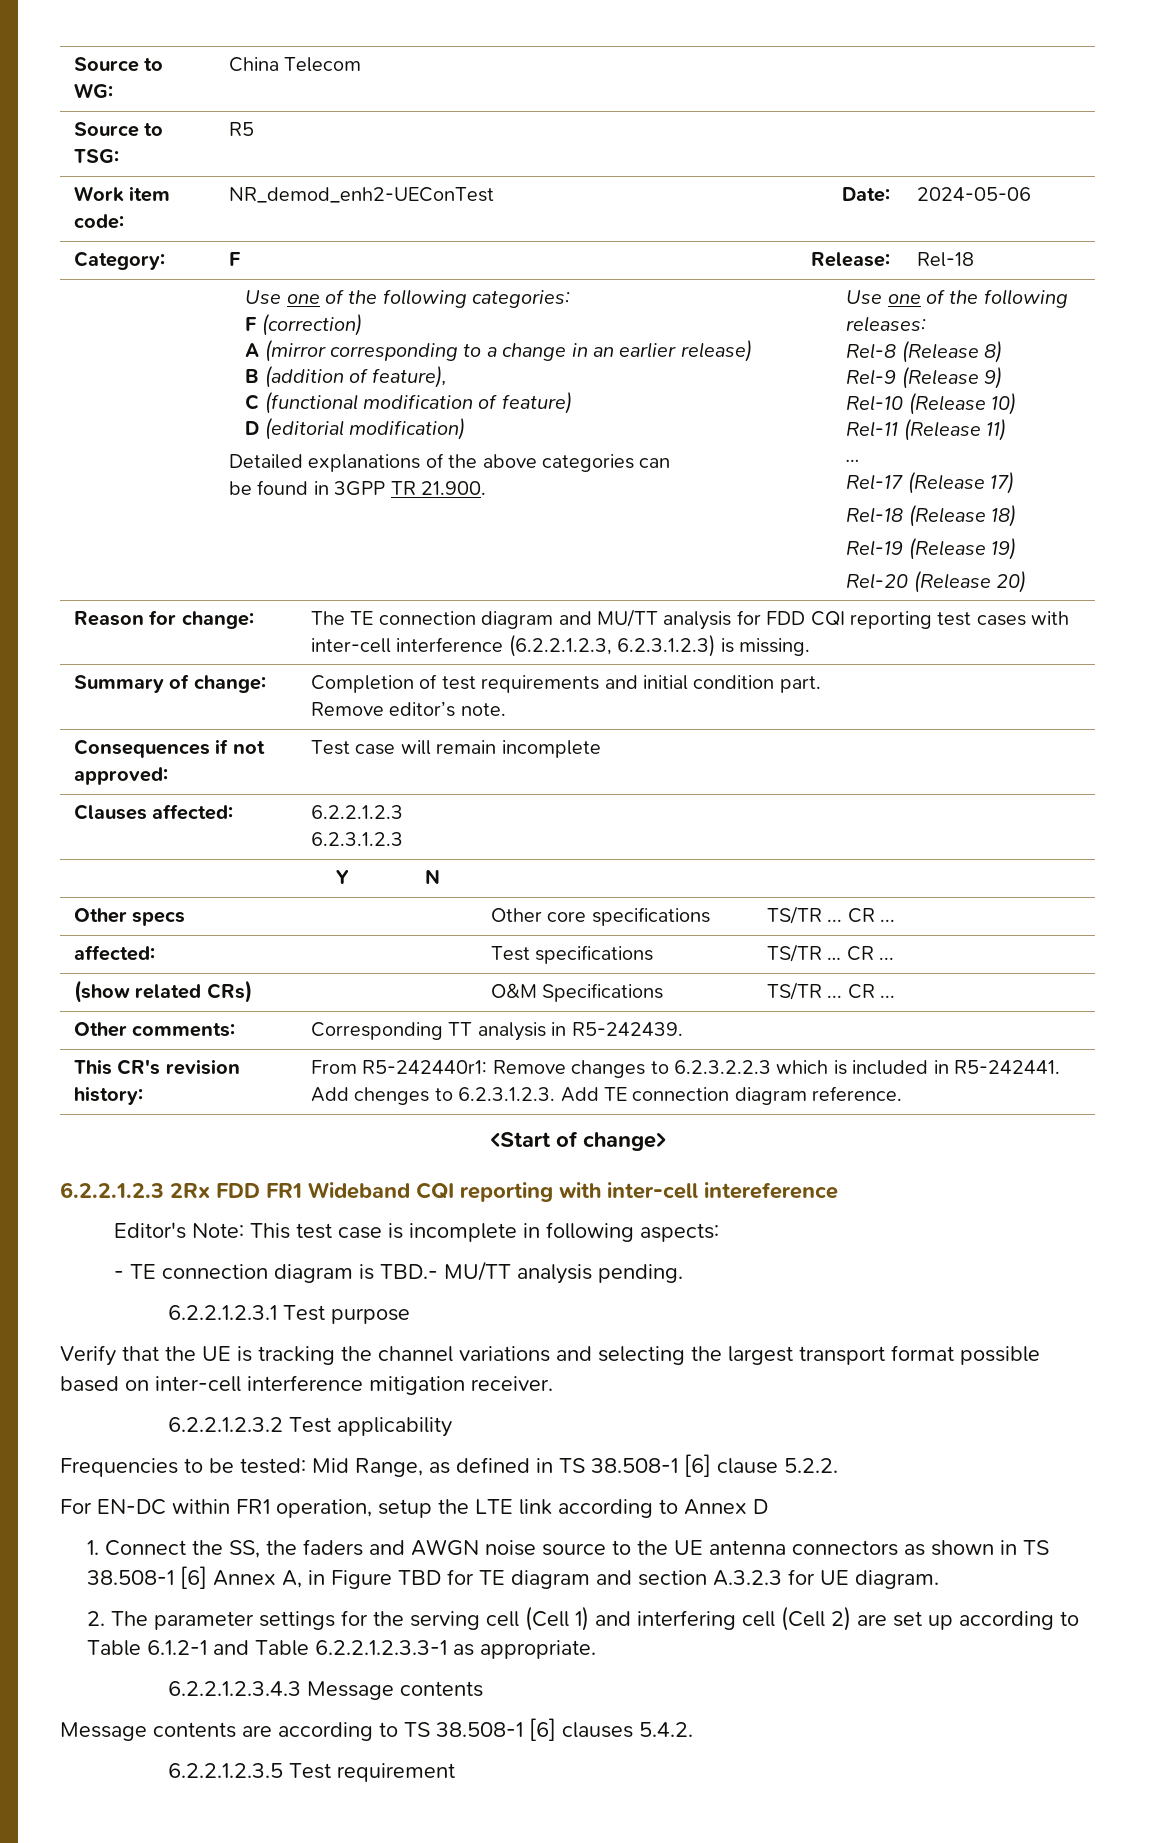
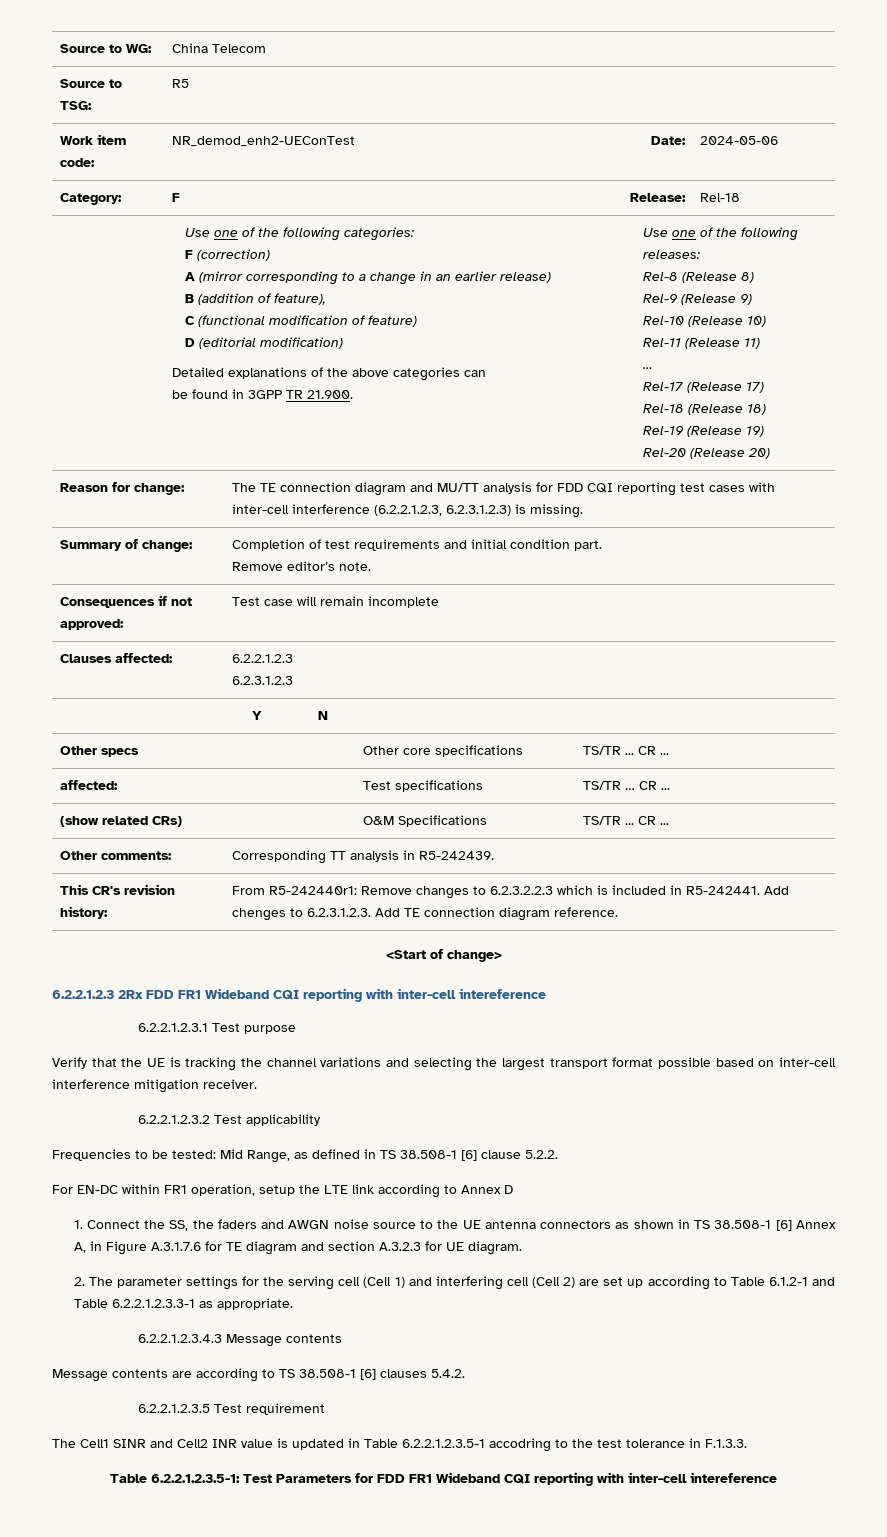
[113,1222,719,1242] [113,1261,683,1284] // Editor's Note: This test case is incomplete in following aspects: // - TE connection diagram is TBD.- MU/TT analysis pending. -> (546, 993) none
[397,1570,441,1585] TBD -> [150,1242,201,1251] A.3.1.7.6
(455, 1772) none -> [52,1438,747,1452] [110,1472,777,1486] // The Cell1 SINR and Cell2 INR value is updated in Table 6.2.2.1.2.3.5-1 accodring to the test tolerance in F.1.3.3. // Table 6.2.2.1.2.3.5-1: Test Parameters for FDD FR1 Wideband CQI reporting with inter-cell intereference

